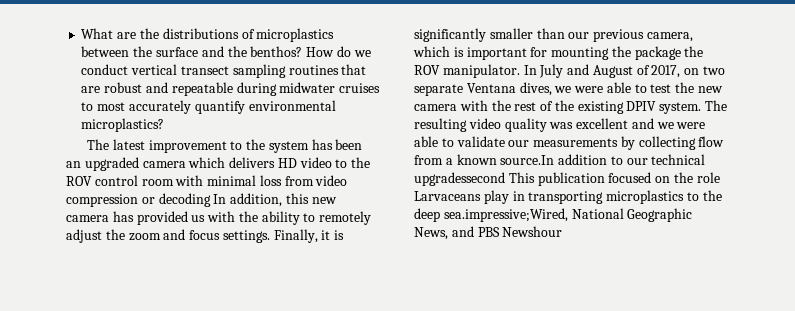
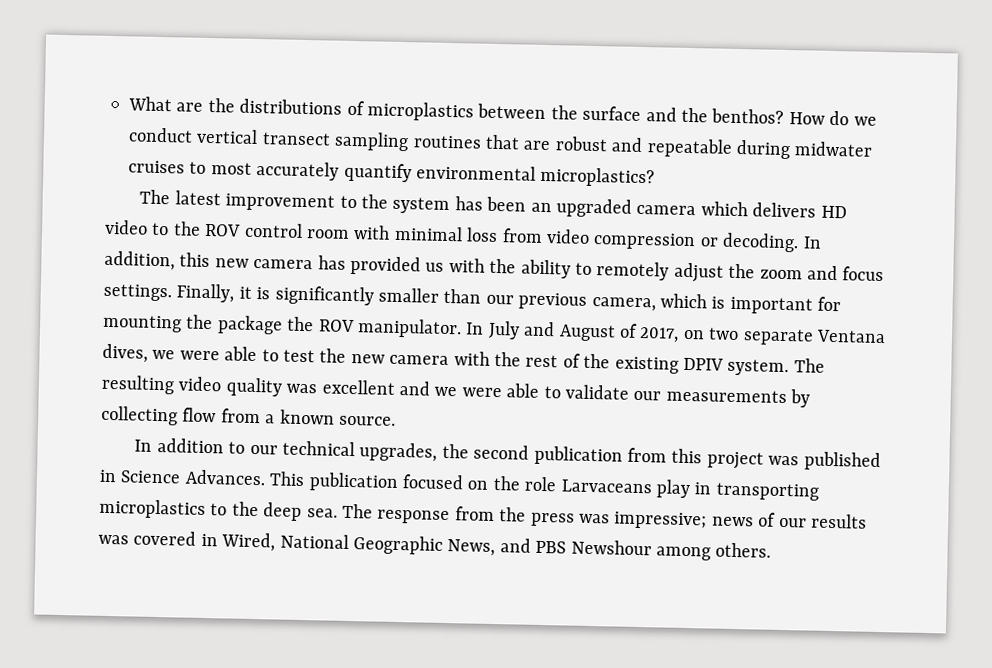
[158,193,211,207] decoding -> [722,232,800,253] decoding.
[500,155,555,165] source.In -> [339,415,396,426] [134,439,153,452] source. // In
[414,172,505,186] upgradessecond -> [359,442,881,472] [99,469,266,486] upgrades, the second publication from this project was published in Science Advances.
[443,208,568,222] sea.impressive;Wired, -> [306,503,867,530] [98,530,276,552] sea. The response from the press was impressive; news of our results was covered in Wired,
(563, 231) none -> [655,542,772,561] among others.

